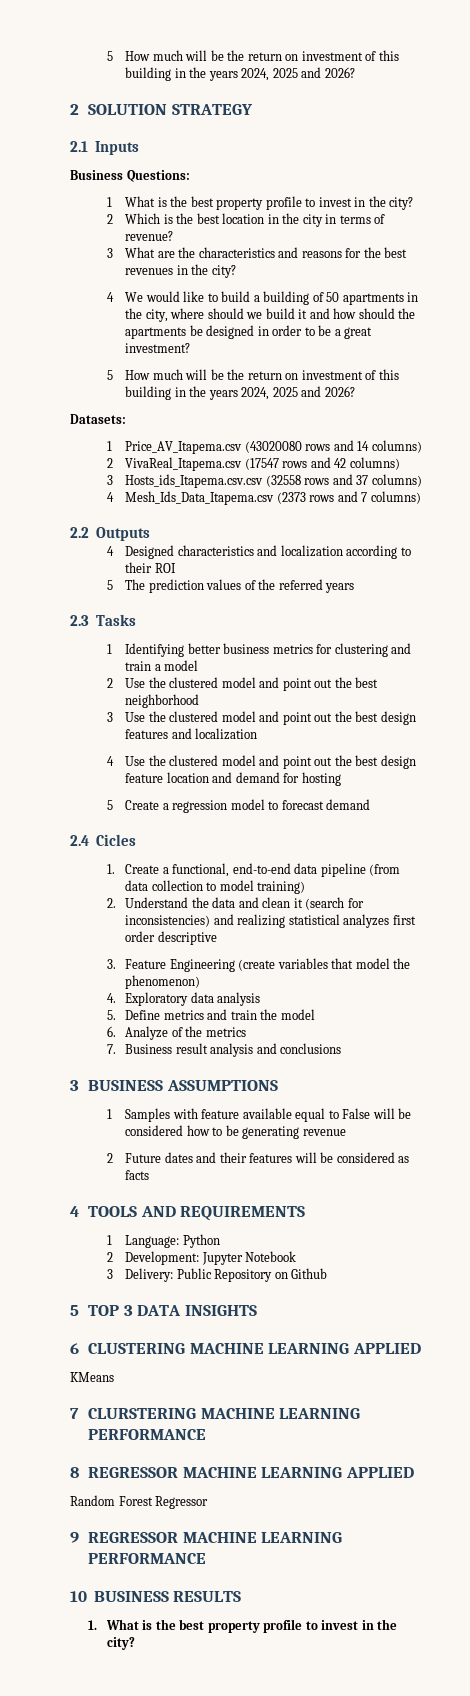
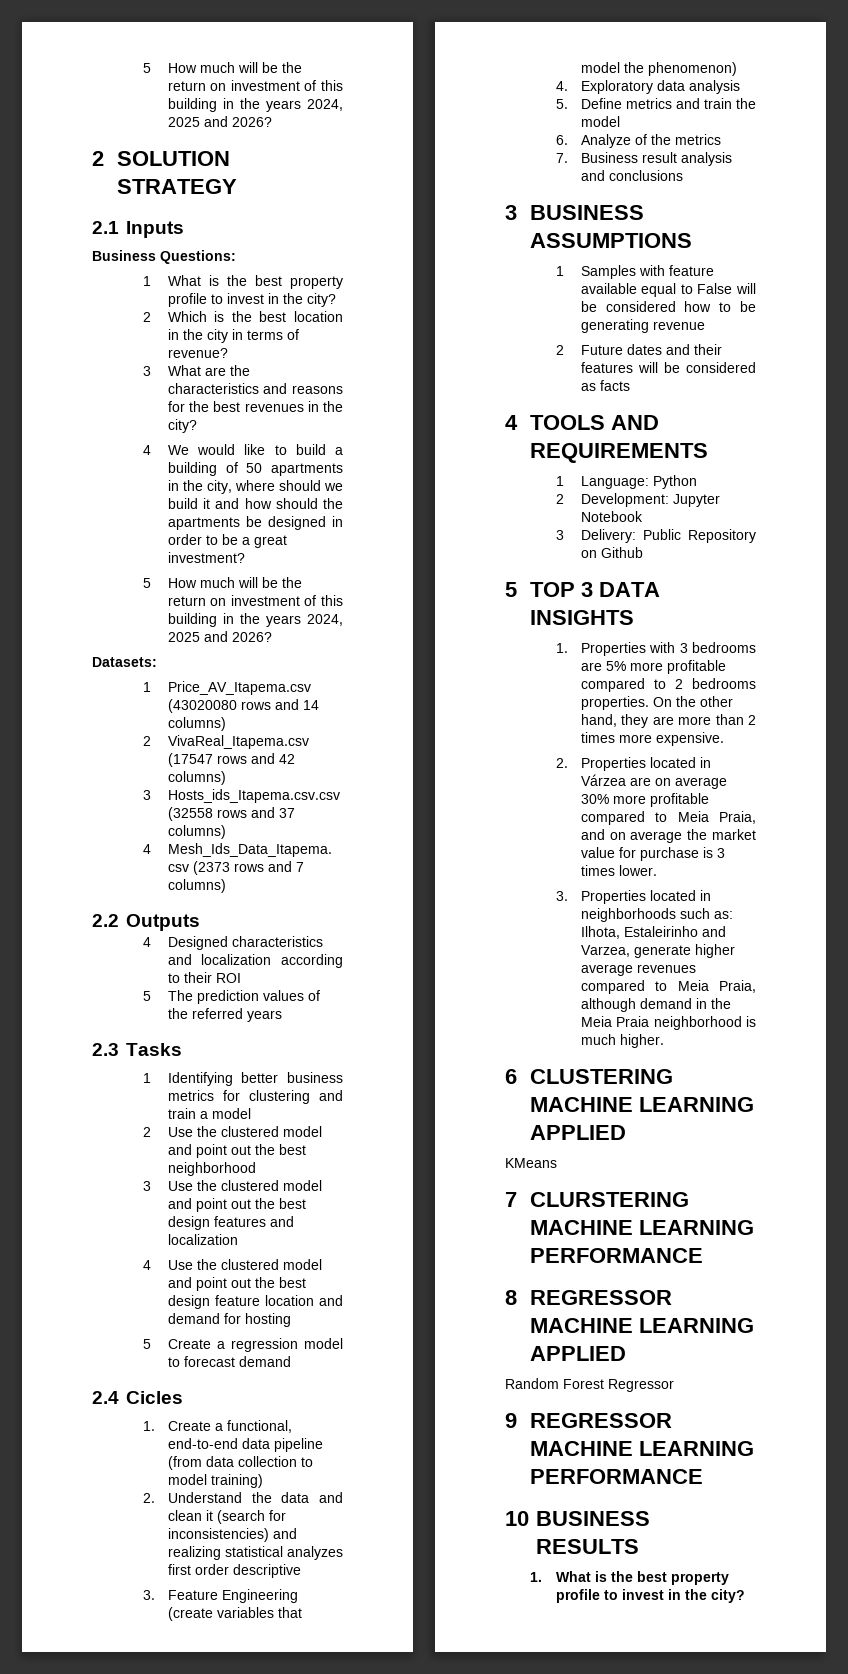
(257, 1310) none -> [555,642,756,656] [580,660,726,674] [580,678,756,692] [580,696,733,710] [580,714,756,728] [580,732,724,746] [555,757,711,771] [580,774,727,789] [580,793,709,807] [580,811,756,825] [580,829,756,843] [580,847,725,861] [580,865,657,876] [555,890,711,904] [580,908,733,922] [580,926,726,939] [580,944,735,958] [580,964,696,976] [580,980,756,994] [580,998,731,1012] [580,1016,756,1030] [580,1034,664,1048] // 1. Properties with 3 bedrooms are 5% more profitable compared to 2 bedrooms properties. On the other hand, they are more than 2 times more expensive. // 2. Properties located in Várzea are on average 30% more profitable compared to Meia Praia, and on average the market value for purchase is 3 times lower. // 3. Properties located in neighborhoods such as: Ilhota, Estaleirinho and Varzea, generate higher average revenues compared to Meia Praia, although demand in the Meia Praia neighborhood is much higher.

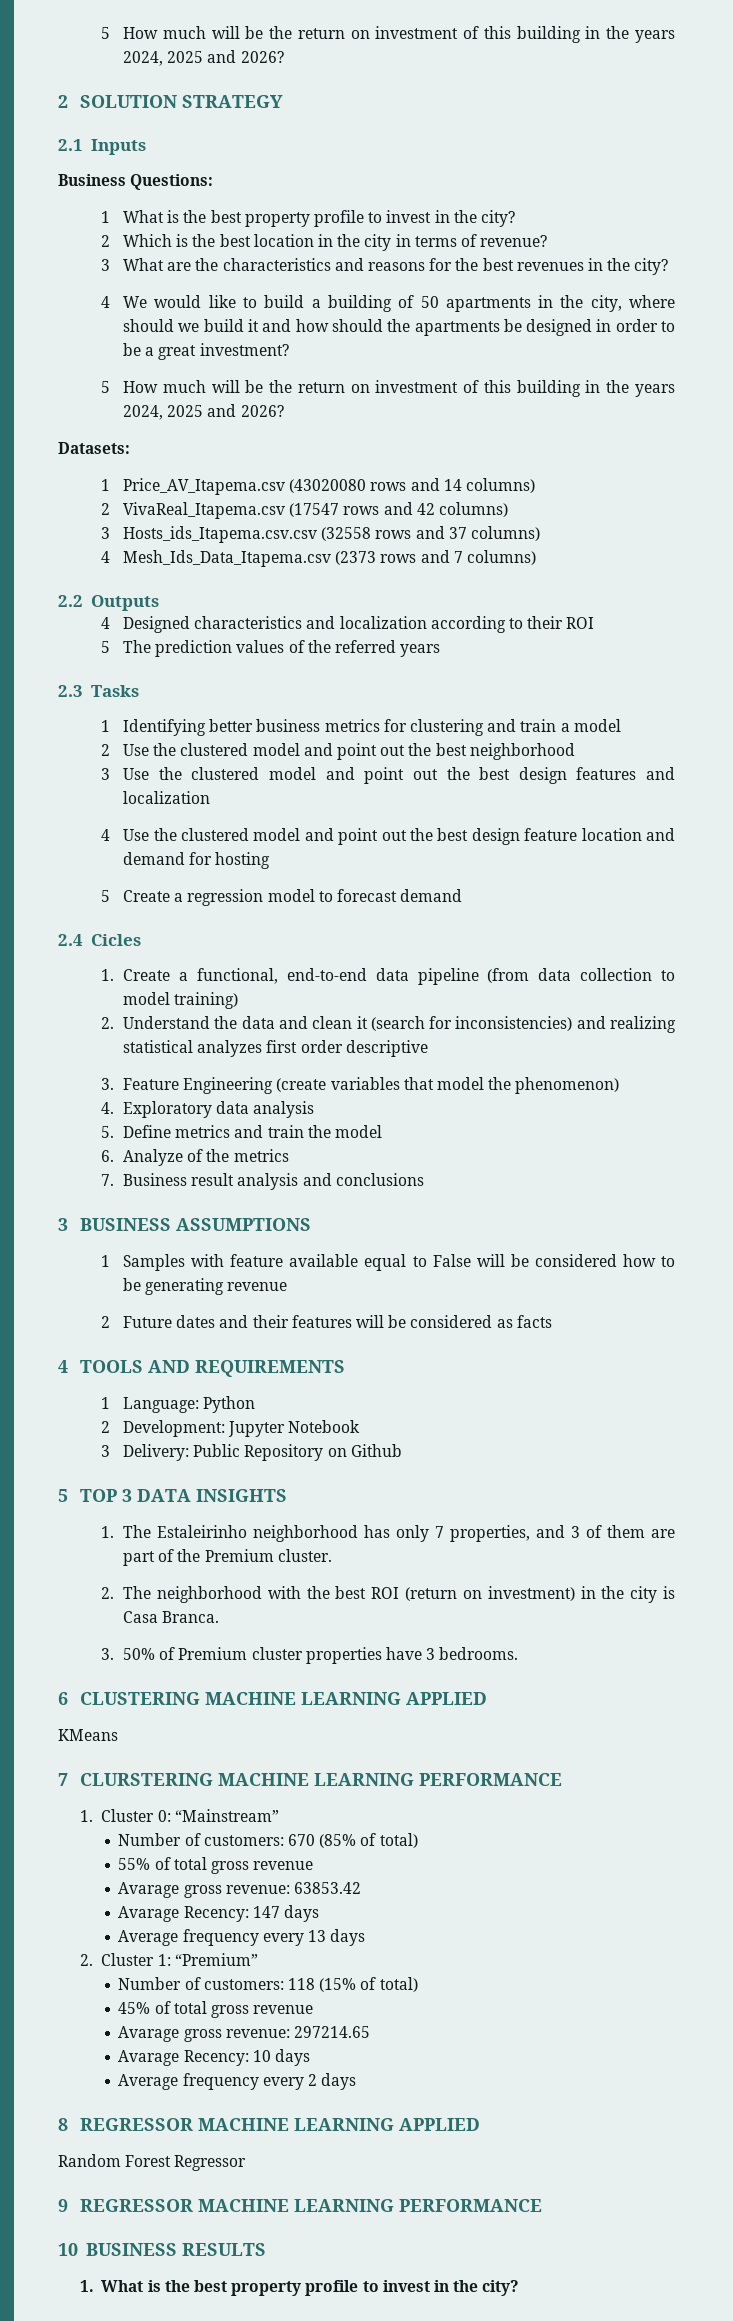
[580,642,756,656] [580,660,726,674] [580,678,756,692] [580,696,733,710] [580,714,756,728] [580,732,724,746] [555,757,711,771] [580,774,727,789] [580,793,709,807] [580,811,756,825] [580,829,756,843] [580,847,725,861] [580,865,657,876] [555,890,711,904] [580,908,733,922] [580,926,726,939] [580,944,735,958] [580,964,696,976] [580,980,756,994] [580,998,731,1012] [580,1016,756,1030] [580,1034,664,1048] Properties with 3 bedrooms are 5% more profitable compared to 2 bedrooms properties. On the other hand, they are more than 2 times more expensive. // 2. Properties located in Várzea are on average 30% more profitable compared to Meia Praia, and on average the market value for purchase is 3 times lower. // 3. Properties located in neighborhoods such as: Ilhota, Estaleirinho and Varzea, generate higher average revenues compared to Meia Praia, although demand in the Meia Praia neighborhood is much higher. -> [123,1525,676,1542] [123,1549,332,1566] [101,1586,675,1603] [123,1611,220,1623] [101,1647,519,1664] The Estaleirinho neighborhood has only 7 properties, and 3 of them are part of the Premium cluster. // 2. The neighborhood with the best ROI (return on investment) in the city is Casa Branca. // 3. 50% of Premium cluster properties have 3 bedrooms.
(704, 1255) none -> [79,1809,279,1822] [118,1833,418,1848] [118,1857,314,1874] [118,1882,362,1898] [118,1905,320,1922] [118,1929,366,1946] [79,1953,258,1966] [118,1977,418,1992] [118,2001,314,2018] [118,2026,371,2042] [118,2049,311,2066] [118,2073,357,2090] // 1. Cluster 0: “Mainstream” // Number of customers: 670 (85% of total) // 55% of total gross revenue // Avarage gross revenue: 63853.42 // Avarage Recency: 147 days // Average frequency every 13 days // 2. Cluster 1: “Premium” // Number of customers: 118 (15% of total) // 45% of total gross revenue // Avarage gross revenue: 297214.65 // Avarage Recency: 10 days // Average frequency every 2 days

